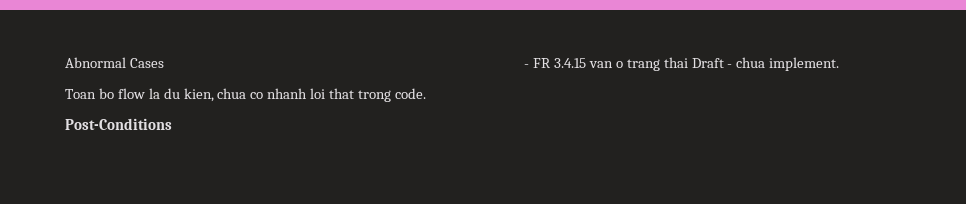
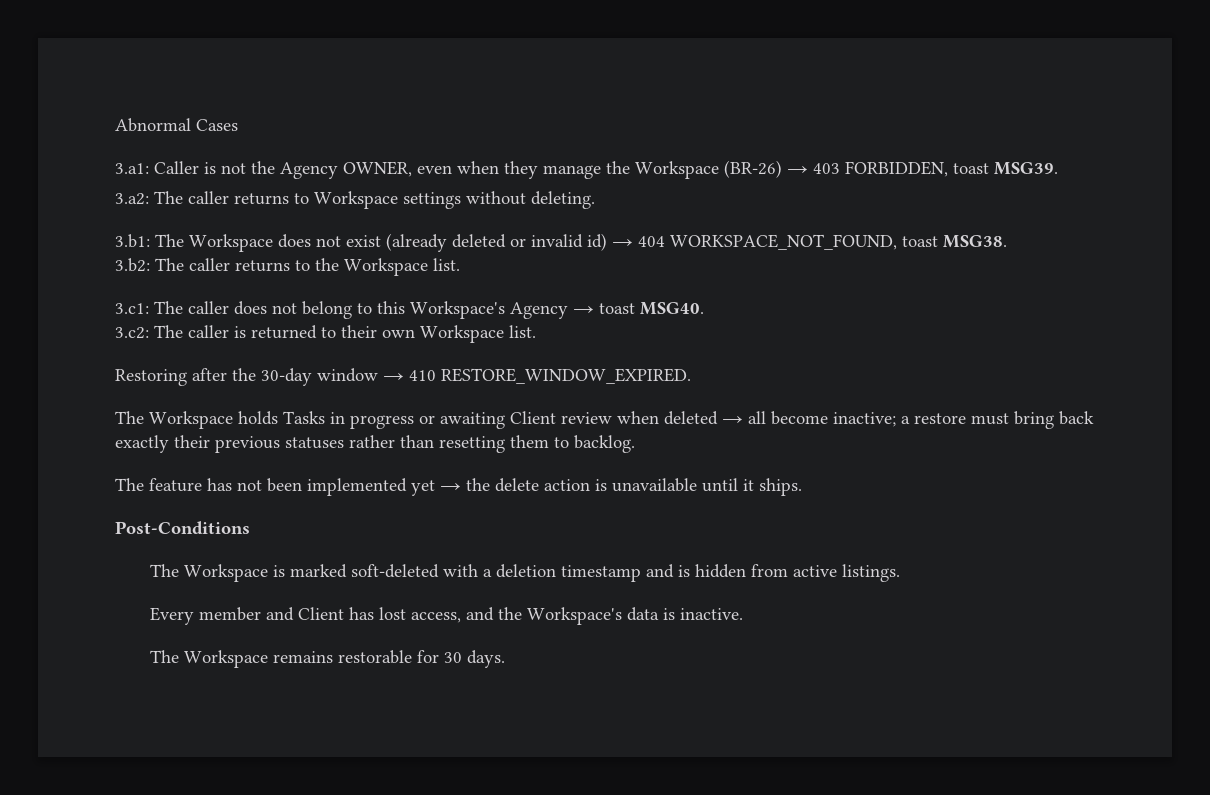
[65,88,426,102] [65,118,172,130] [524,57,840,71] Toan bo flow la du kien, chua co nhanh loi that trong code. // Post-Conditions // - FR 3.4.15 van o trang thai Draft - chua implement. -> [115,160,1058,179] [115,191,595,209] [115,233,1007,252] [115,258,460,276] [115,301,704,319] [115,325,536,343] [115,368,691,386] [115,411,1094,429] [115,435,635,453] [115,478,802,496] [115,521,250,535] [150,564,901,582] [150,607,744,625] [150,650,506,668] 3.a1: Caller is not the Agency OWNER, even when they manage the Workspace (BR-26) → 403 FORBIDDEN, toast MSG39. // 3.a2: The caller returns to Workspace settings without deleting. // 3.b1: The Workspace does not exist (already deleted or invalid id) → 404 WORKSPACE_NOT_FOUND, toast MSG38. // 3.b2: The caller returns to the Workspace list. // 3.c1: The caller does not belong to this Workspace's Agency → toast MSG40. // 3.c2: The caller is returned to their own Workspace list. // Restoring after the 30-day window → 410 RESTORE_WINDOW_EXPIRED. // The Workspace holds Tasks in progress or awaiting Client review when deleted → all become inactive; a restore must bring back exactly their previous statuses rather than resetting them to backlog. // The feature has not been implemented yet → the delete action is unavailable until it ships. // Post-Conditions // The Workspace is marked soft-deleted with a deletion timestamp and is hidden from active listings. // Every member and Client has lost access, and the Workspace's data is inactive. // The Workspace remains restorable for 30 days.

